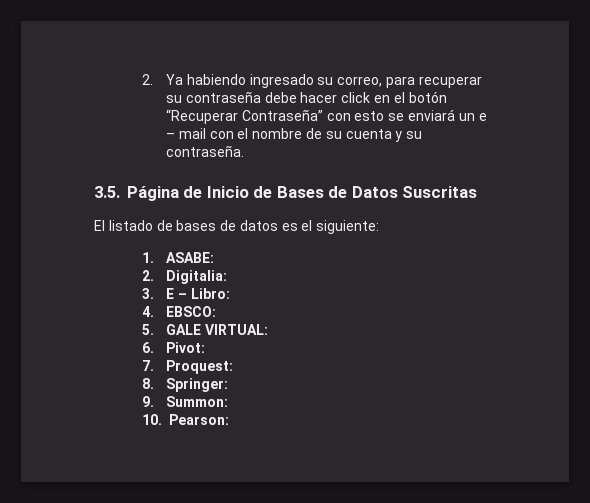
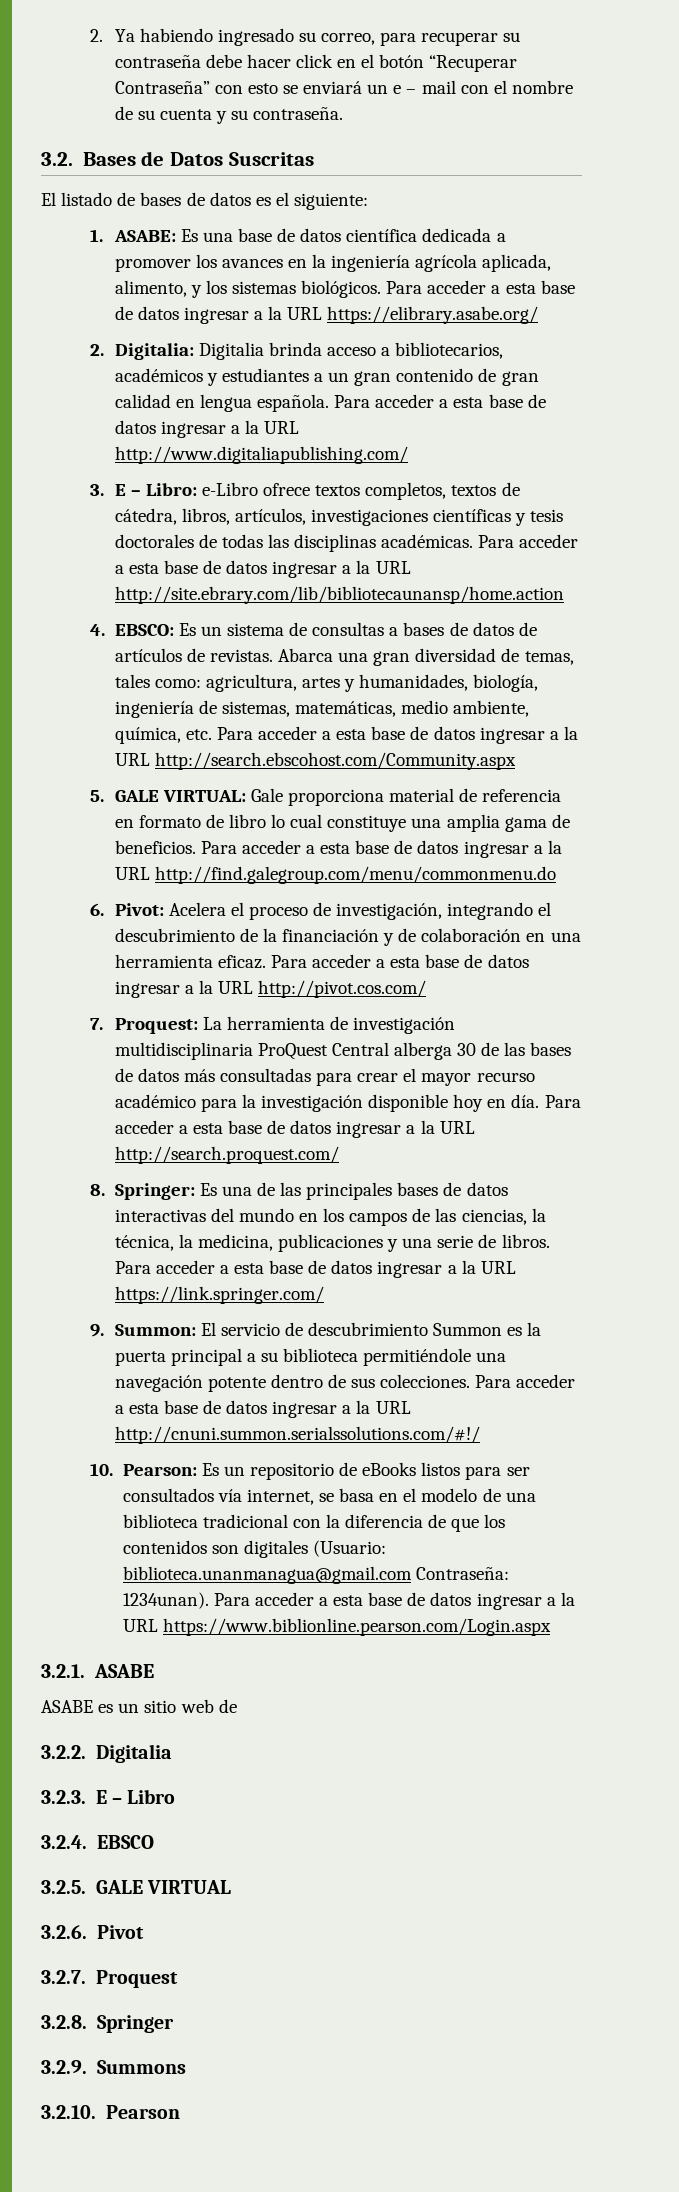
[94,186,273,201] 3.5. Página de Inicio de -> [41,152,73,166] 3.2.
[142,270,228,284] [142,288,230,299] [142,306,217,317] [142,324,268,335] [142,342,206,353] [142,360,234,374] [142,378,229,392] [142,396,229,407] [142,414,230,425] // 2. Digitalia: // 3. E – Libro: // 4. EBSCO: // 5. GALE VIRTUAL: // 6. Pivot: // 7. Proquest: // 8. Springer: // 9. Summon: // 10. Pearson: -> [180,228,506,242] [114,254,552,272] [114,280,575,298] [114,306,539,324] [90,342,504,360] [114,368,539,386] [114,394,546,412] [114,420,300,438] [114,446,408,464] [90,482,520,500] [114,508,564,526] [114,534,579,552] [114,560,411,578] [114,586,564,604] [90,622,537,636] [114,648,574,666] [114,674,539,692] [114,700,530,718] [114,726,578,744] [114,752,516,770] [90,788,562,806] [114,814,570,832] [114,840,562,858] [114,866,556,884] [90,902,552,920] [114,928,581,946] [114,954,529,969] [114,980,427,998] [90,1016,456,1034] [114,1042,572,1060] [114,1068,535,1086] [114,1094,581,1112] [114,1120,475,1138] [114,1146,339,1164] [90,1182,508,1200] [114,1208,546,1226] [114,1234,550,1252] [114,1260,516,1278] [114,1286,324,1304] [90,1322,542,1337] [114,1348,507,1366] [114,1374,576,1392] [114,1400,411,1418] [114,1426,480,1444] [90,1462,530,1480] [122,1488,536,1505] [122,1514,506,1532] [122,1540,386,1558] [122,1566,509,1584] [122,1592,575,1610] [122,1618,551,1636] [41,1664,154,1678] [41,1699,237,1713] [41,1744,172,1763] [41,1789,176,1804] [41,1835,154,1849] [41,1880,231,1894] [41,1925,144,1939] [41,1970,178,1988] [41,2015,174,2033] [41,2060,186,2074] [41,2105,180,2119] Es una base de datos científica dedicada a promover los avances en la ingeniería agrícola aplicada, alimento, y los sistemas biológicos. Para acceder a esta base de datos ingresar a la URL https://elibrary.asabe.org/ // 2. Digitalia: Digitalia brinda acceso a bibliotecarios, académicos y estudiantes a un gran contenido de gran calidad en lengua española. Para acceder a esta base de datos ingresar a la URL http://www.digitaliapublishing.com/ // 3. E – Libro: e-Libro ofrece textos completos, textos de cátedra, libros, artículos, investigaciones científicas y tesis doctorales de todas las disciplinas académicas. Para acceder a esta base de datos ingresar a la URL http://site.ebrary.com/lib/bibliotecaunansp/home.action // 4. EBSCO: Es un sistema de consultas a bases de datos de artículos de revistas. Abarca una gran diversidad de temas, tales como: agricultura, artes y humanidades, biología, ingeniería de sistemas, matemáticas, medio ambiente, química, etc. Para acceder a esta base de datos ingresar a la URL http://search.ebscohost.com/Community.aspx // 5. GALE VIRTUAL: Gale proporciona material de referencia en formato de libro lo cual constituye una amplia gama de beneficios. Para acceder a esta base de datos ingresar a la URL http://find.galegroup.com/menu/commonmenu.do // 6. Pivot: Acelera el proceso de investigación, integrando el descubrimiento de la financiación y de colaboración en una herramienta eficaz. Para acceder a esta base de datos ingresar a la URL http://pivot.cos.com/ // 7. Proquest: La herramienta de investigación multidisciplinaria ProQuest Central alberga 30 de las bases de datos más consultadas para crear el mayor recurso académico para la investigación disponible hoy en día. Para acceder a esta base de datos ingresar a la URL http://search.proquest.com/ // 8. Springer: Es una de las principales bases de datos interactivas del mundo en los campos de las ciencias, la técnica, la medicina, publicaciones y una serie de libros. Para acceder a esta base de datos ingresar a la URL https://link.springer.com/ // 9. Summon: El servicio de descubrimiento Summon es la puerta principal a su biblioteca permitiéndole una navegación potente dentro de sus colecciones. Para acceder a esta base de datos ingresar a la URL http://cnuni.summon.serialssolutions.com/#!/ // 10. Pearson: Es un repositorio de eBooks listos para ser consultados vía internet, se basa en el modelo de una biblioteca tradicional con la diferencia de que los contenidos son digitales (Usuario: biblioteca.unanmanagua@gmail.com Contraseña: 1234unan). Para acceder a esta base de datos ingresar a la URL https://www.biblionline.pearson.com/Login.aspx // 3.2.1. ASABE // ASABE es un sitio web de // 3.2.2. Digitalia // 3.2.3. E – Libro // 3.2.4. EBSCO // 3.2.5. GALE VIRTUAL // 3.2.6. Pivot // 3.2.7. Proquest // 3.2.8. Springer // 3.2.9. Summons // 3.2.10. Pearson

